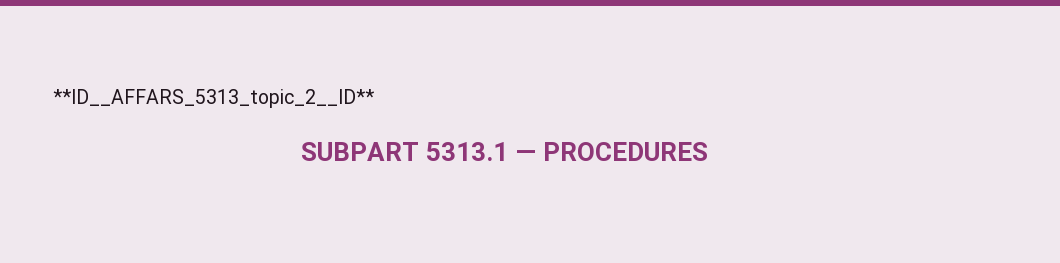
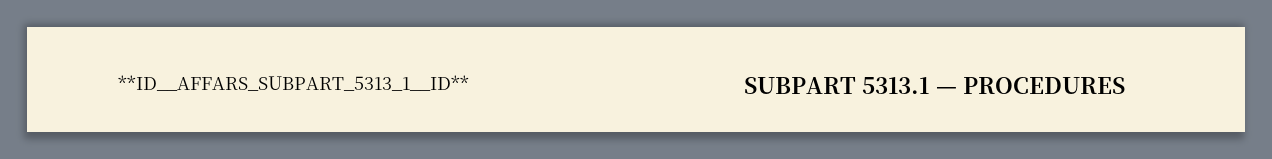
[53,89,374,108] **ID__AFFARS_5313_topic_2__ID** -> [118,75,469,91] **ID__AFFARS_SUBPART_5313_1__ID**

